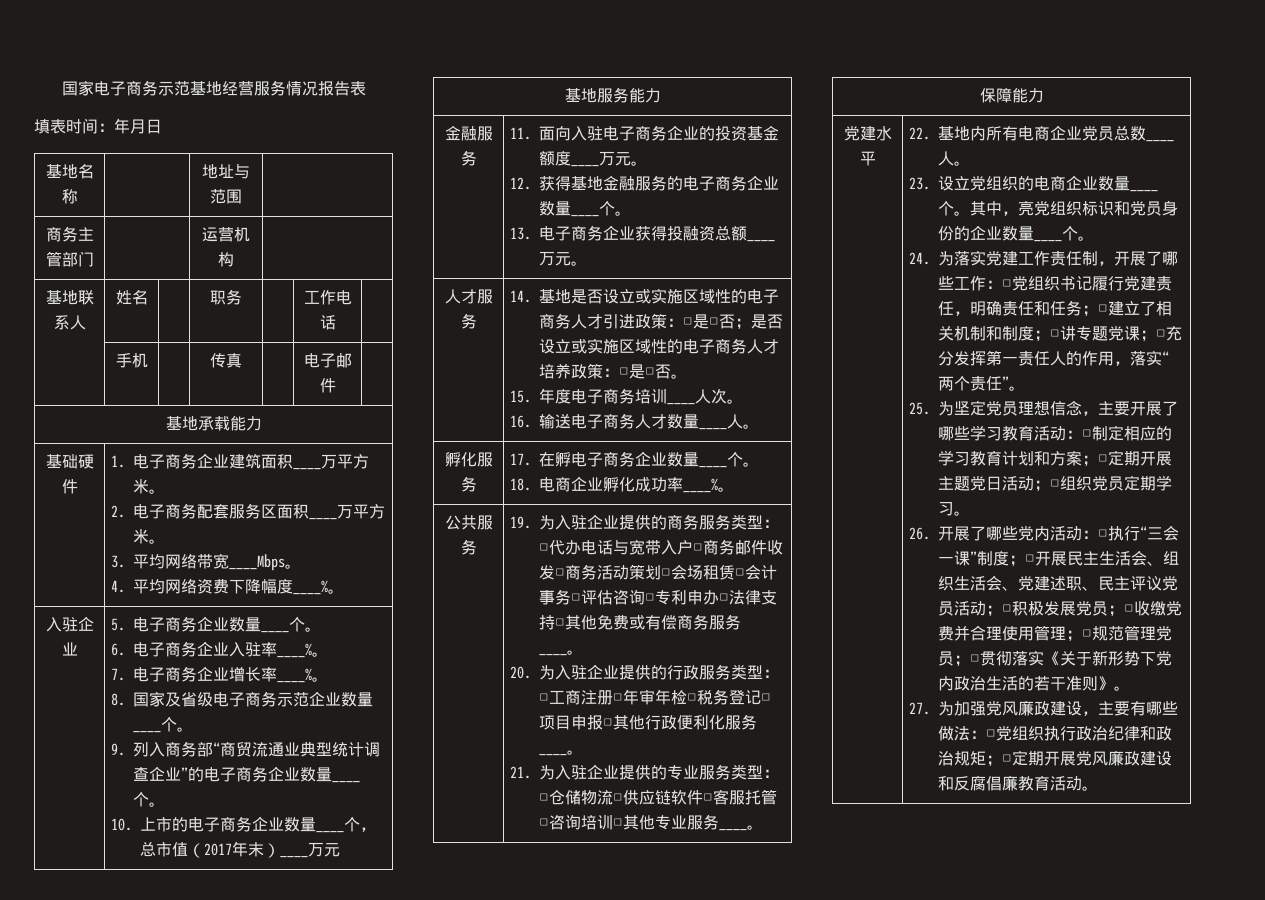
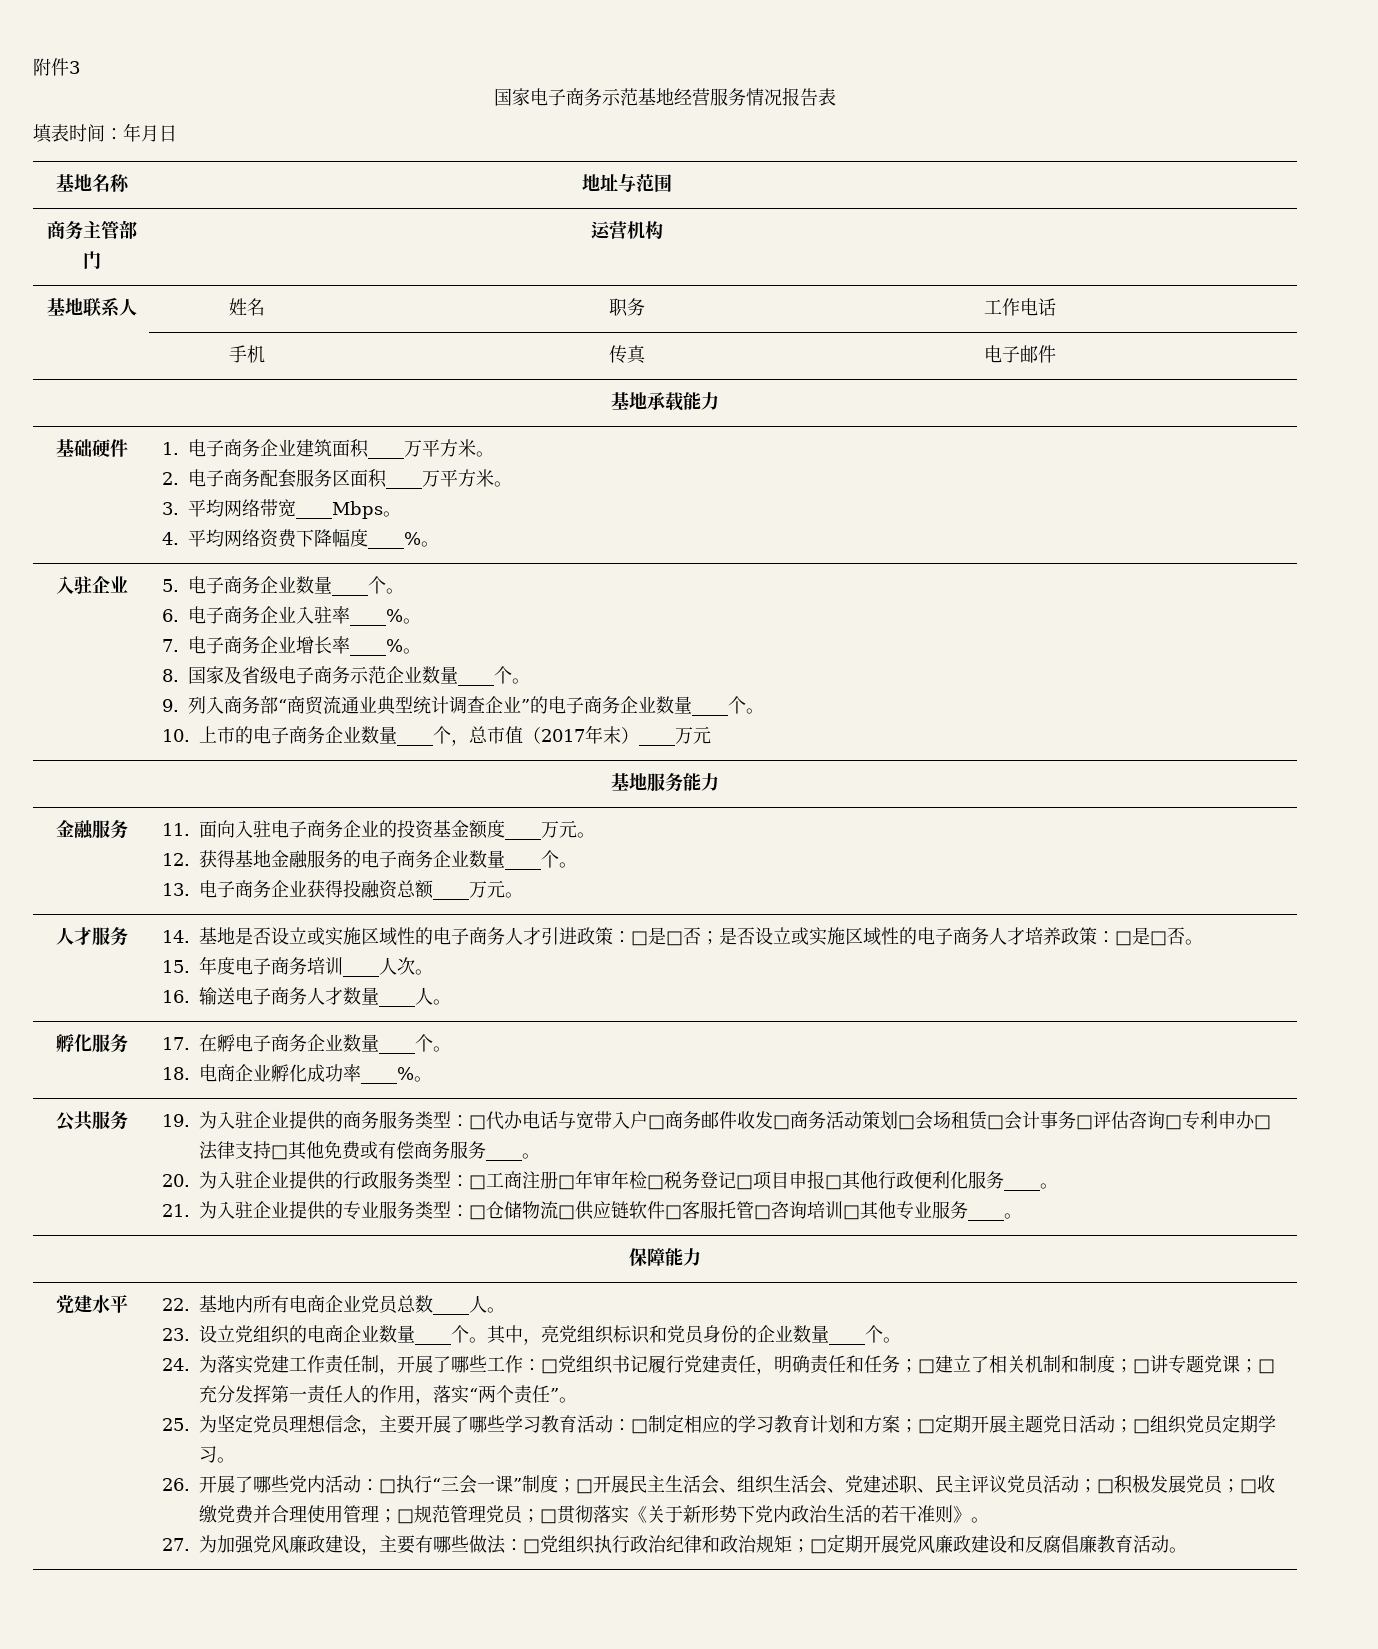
(61, 88) none -> [33,58,80,76] 附件3 //

